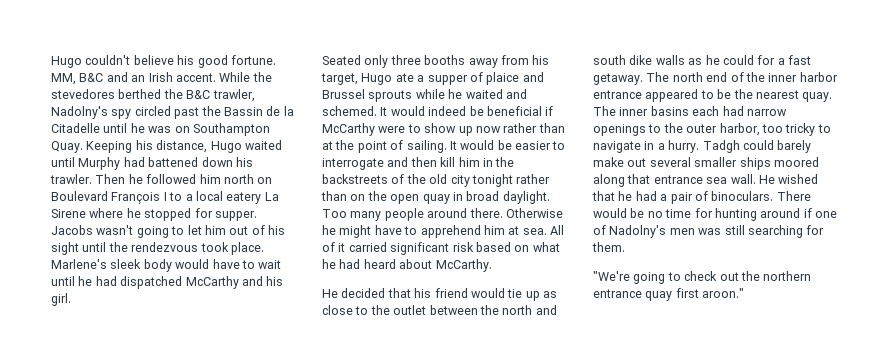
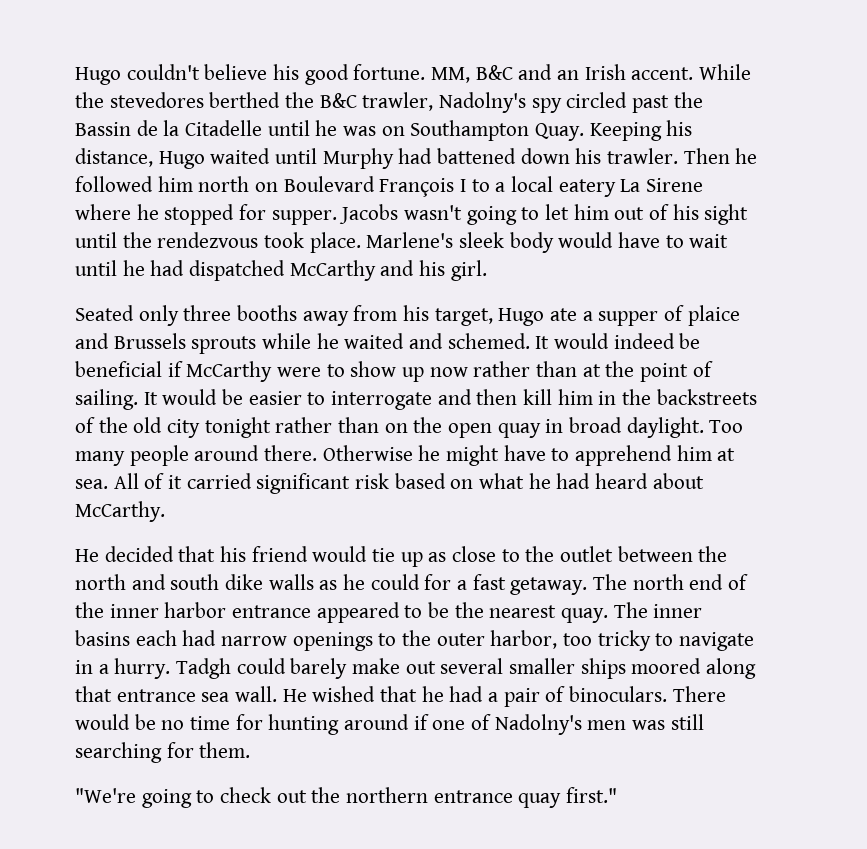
[322,89,365,99] Brussel -> [113,333,186,349] Brussels
[675,288,745,298] first aroon." -> [566,787,618,803] first."

